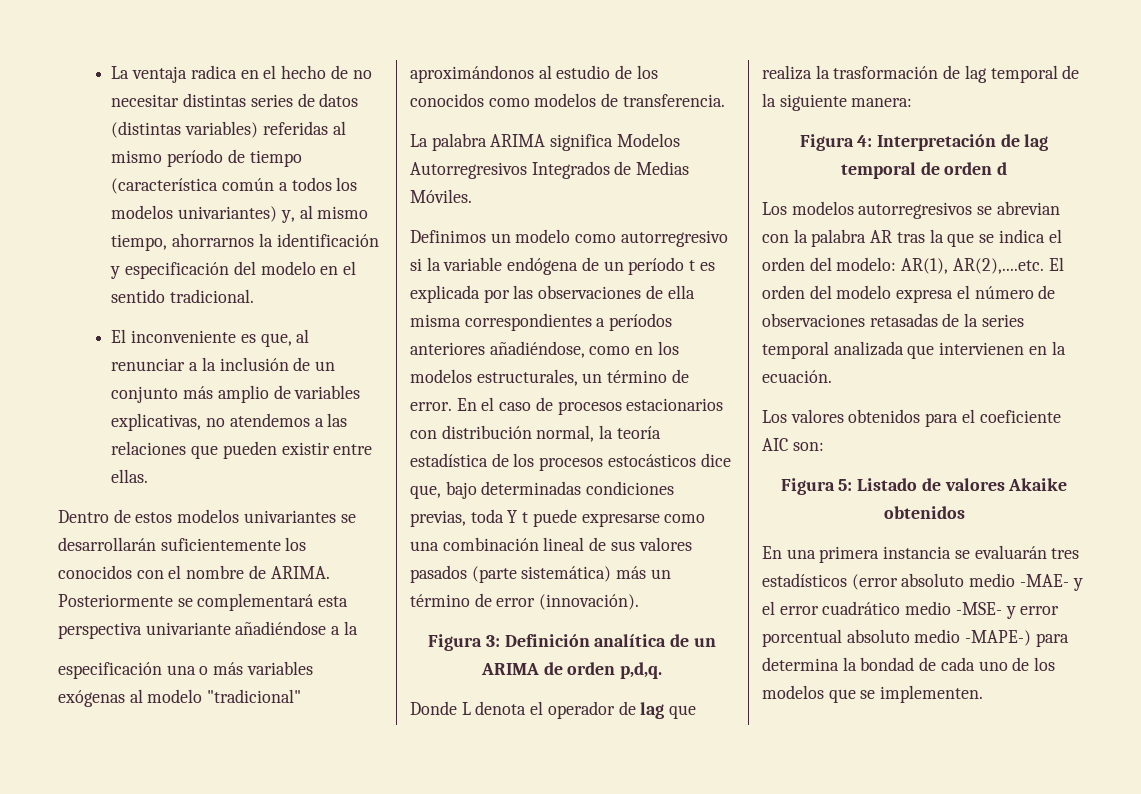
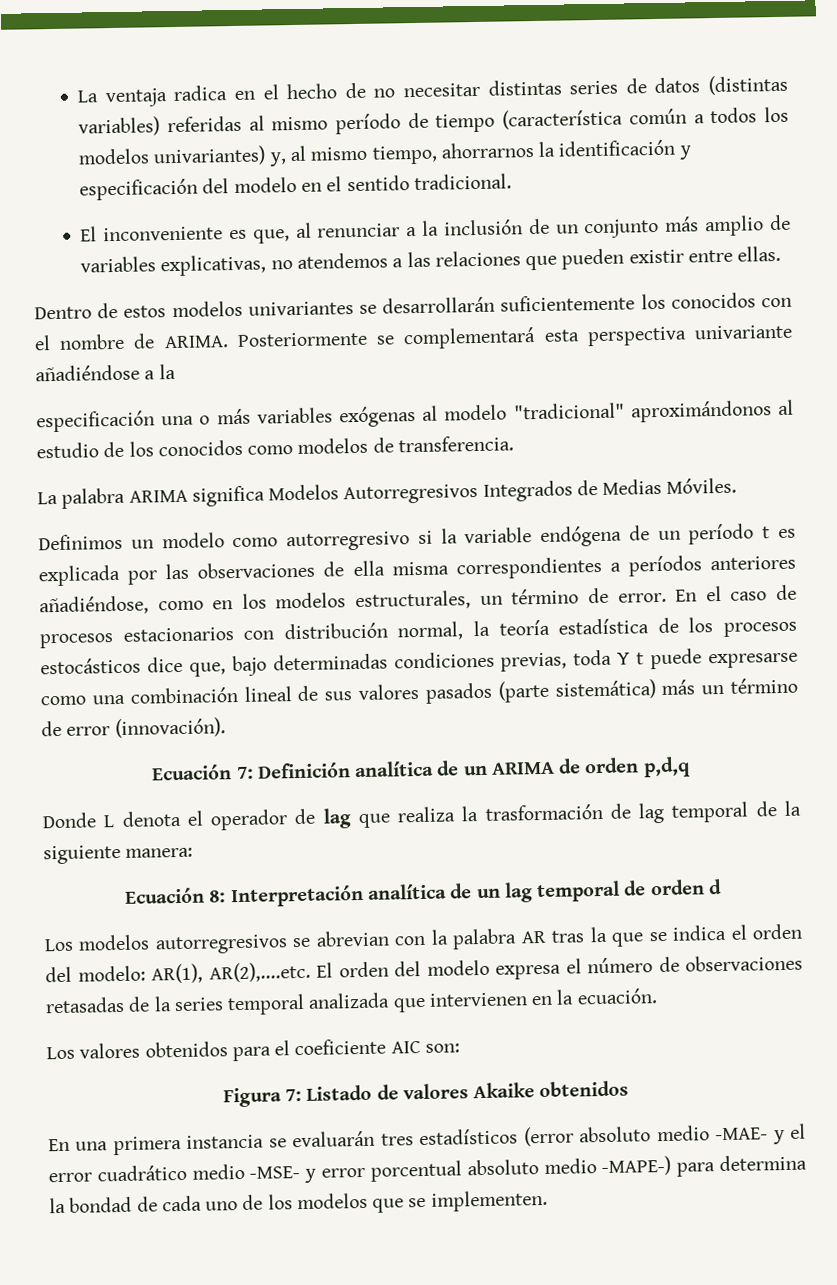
[428,634,500,651] Figura 3: -> [152,764,254,781] Ecuación 7:
[620,662,663,679] p,d,q. -> [642,756,691,778] p,d,q
[799,134,1020,151] Figura 4: Interpretación de -> [125,883,501,908] Ecuación 8: Interpretación analítica de un
[838,479,853,491] 5: -> [284,1089,302,1102] 7:

